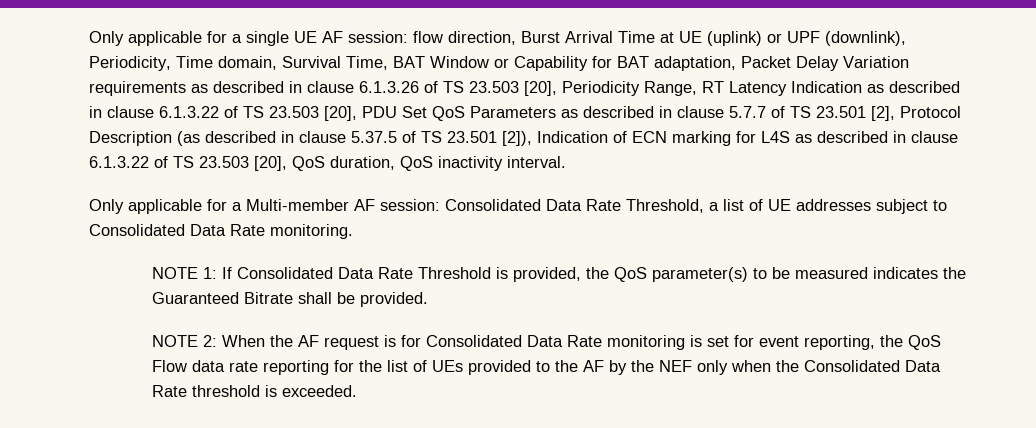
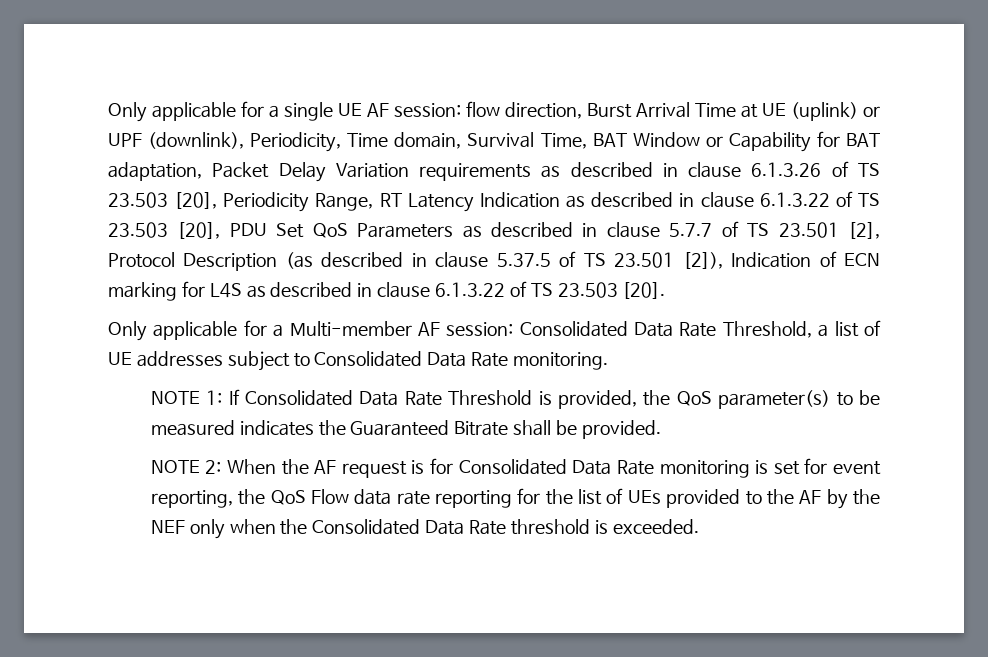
[254,156,566,171] [20], QoS duration, QoS inactivity interval. -> [622,282,666,299] [20].

